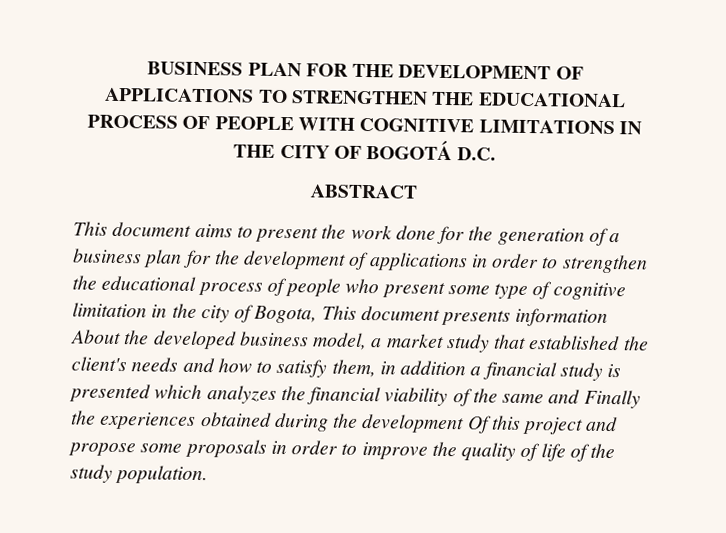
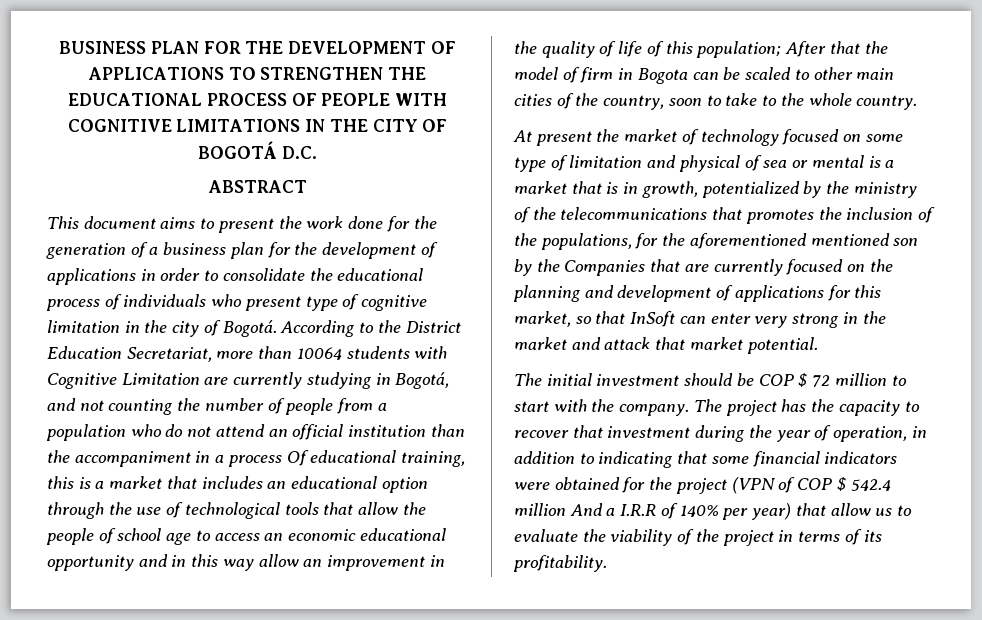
[561,254,648,274] strengthen -> [222,268,305,281] consolidate
[285,278,342,297] people -> [123,294,207,307] individuals
[447,285,490,295] some -> (301, 303) none
[253,305,609,328] [71,329,649,353] [71,356,622,381] [69,383,641,409] [71,410,619,435] [68,438,428,460] Bogota, This document presents information About the developed business model, a market study that established the client's needs and how to satisfy them, in addition a financial study is presented which analyzes the financial viability of the same and Finally the experiences obtained during the development Of this project and propose some proposals in order to improve -> [222,320,461,337] [47,346,448,362] [47,372,450,389] [47,398,387,415] [46,424,465,441] [47,450,466,467] [47,476,428,493] [47,502,426,519] [46,528,446,545] [47,554,445,571] Bogotá. According to the District Education Secretariat, more than 10064 students with Cognitive Limitation are currently studying in Bogotá, and not counting the number of people from a population who do not attend an official institution than the accompaniment in a process Of educational training, this is a market that includes an educational option through the use of technological tools that allow the people of school age to access an economic educational opportunity and in this way allow an improvement in
[590,443,616,459] [70,464,209,485] the study population. -> [665,41,888,58] [514,67,895,84] [514,93,918,110] [513,129,903,146] [514,155,895,172] [514,181,917,198] [514,207,936,224] [514,233,919,250] [514,259,893,276] [513,285,882,302] [514,311,886,328] [514,337,818,354] [514,373,907,387] [514,399,920,416] [514,425,927,442] [514,451,898,468] [514,477,891,494] [514,503,912,520] [514,529,882,546] [513,555,607,572] this population; After that the model of firm in Bogota can be scaled to other main cities of the country, soon to take to the whole country. // At present the market of technology focused on some type of limitation and physical of sea or mental is a market that is in growth, potentialized by the ministry of the telecommunications that promotes the inclusion of the populations, for the aforementioned mentioned son by the Companies that are currently focused on the planning and development of applications for this market, so that InSoft can enter very strong in the market and attack that market potential. // The initial investment should be COP $ 72 million to start with the company. The project has the capacity to recover that investment during the year of operation, in addition to indicating that some financial indicators were obtained for the project (VPN of COP $ 542.4 million And a I.R.R of 140% per year) that allow us to evaluate the viability of the project in terms of its profitability.

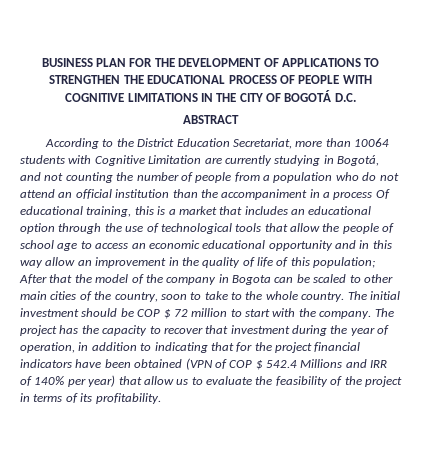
[47,216,437,233] [46,242,438,259] [47,268,424,285] [46,294,428,311] [47,320,277,337] This document aims to present the work done for the generation of a business plan for the development of applications in order to consolidate the educational process of individuals who present type of cognitive limitation in the city of Bogotá. -> (239, 119) none
[580,67,614,83] firm -> [145,274,217,285] the company
[513,129,903,146] [514,155,895,172] [514,181,917,198] [514,207,936,224] [514,233,919,250] [514,259,893,276] [513,285,882,302] [514,311,886,328] [514,337,818,354] // At present the market of technology focused on some type of limitation and physical of sea or mental is a market that is in growth, potentialized by the ministry of the telecommunications that promotes the inclusion of the populations, for the aforementioned mentioned son by the Companies that are currently focused on the planning and development of applications for this market, so that InSoft can enter very strong in the market and attack that market potential. // -> (345, 297) none
[711,451,898,467] [514,477,727,494] some financial indicators were obtained for the project -> [236,342,361,353] [20,359,183,368] for the project financial indicators have been obtained
[514,503,657,516] million And a I.R.R -> [300,359,388,368] Millions and IRR
[610,529,673,546] viability -> [275,376,328,387] feasibility

